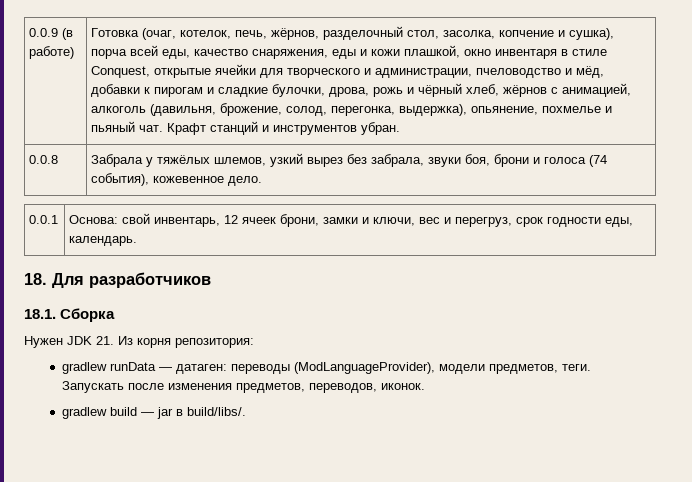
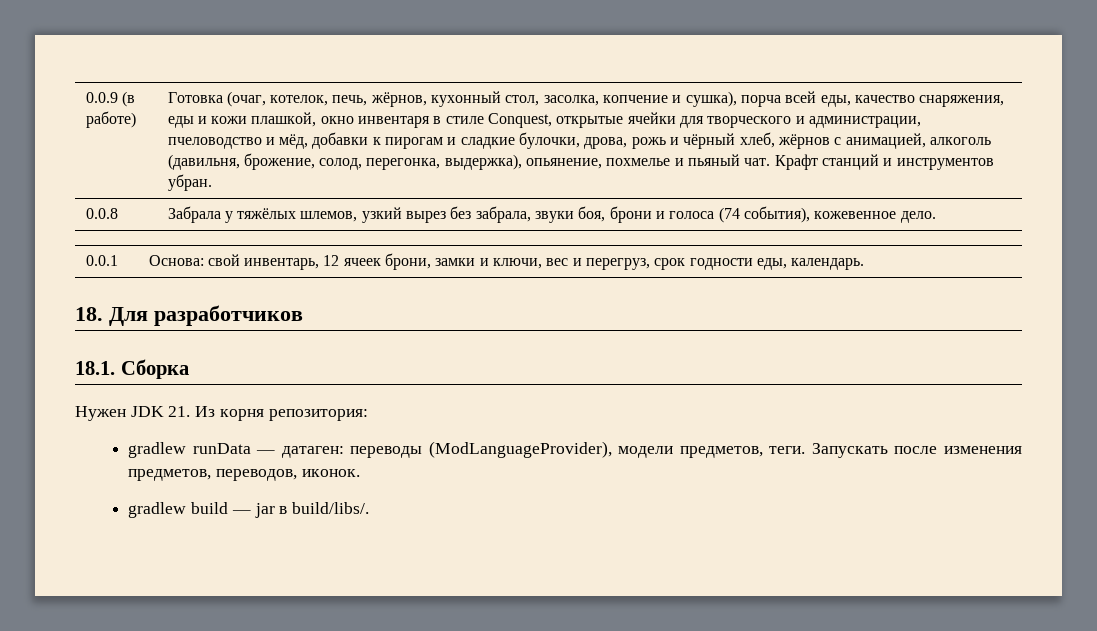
[323,26,404,40] разделочный -> [431,91,502,107] кухонный

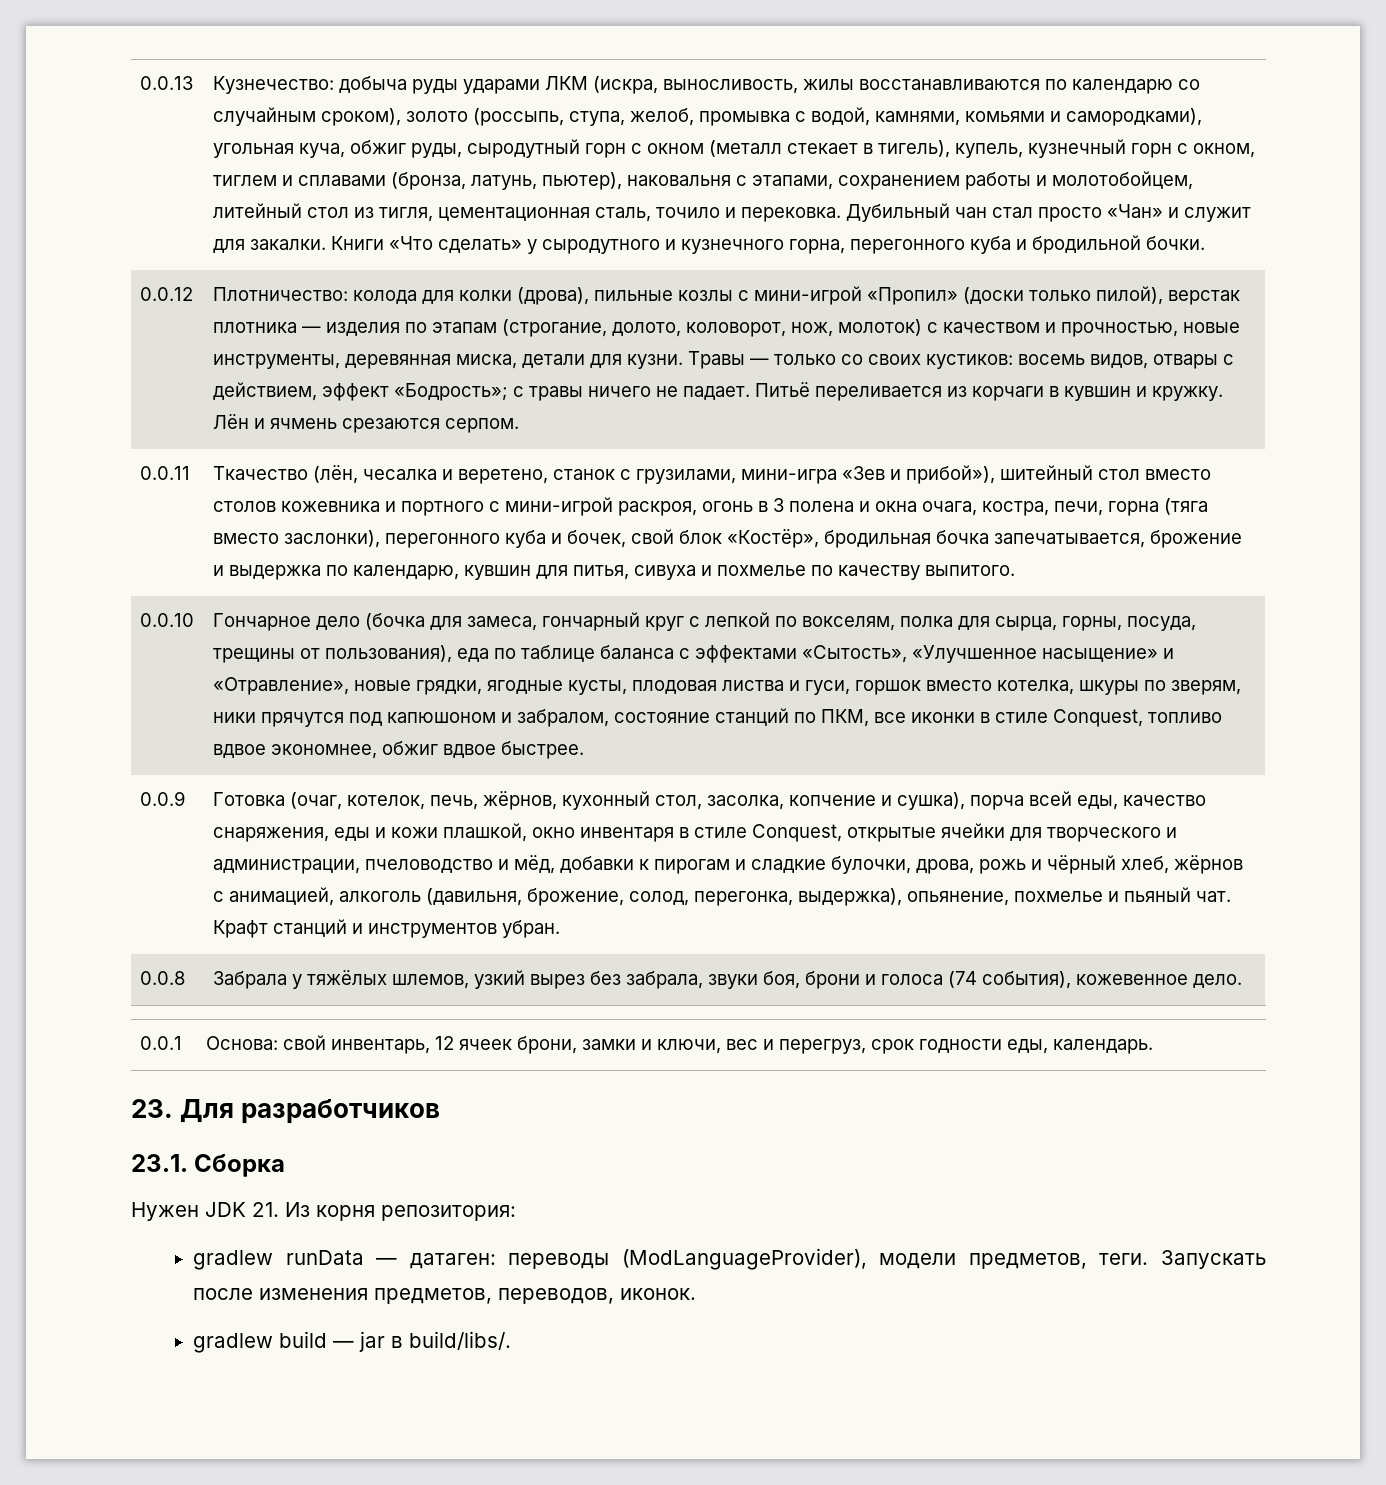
(85, 97) none -> [140,76,194,90] [213,76,1201,94] [213,107,1203,126] [213,139,1256,158] [213,171,1194,190] [213,203,1252,222] [213,235,1206,254] [140,287,194,301] [213,286,1241,305] [213,319,1241,337] [213,351,1235,369] [213,382,1224,401] [213,414,520,433] [140,466,191,480] [213,465,1212,484] [213,497,1209,516] [213,529,1243,548] [213,565,1016,580] [140,613,195,627] [213,612,1197,631] [213,645,1175,663] [213,677,1242,695] [213,708,1223,727] [213,741,585,759] 0.0.13 | Кузнечество: добыча руды ударами ЛКМ (искра, выносливость, жилы восстанавливаются по календарю со случайным сроком), золото (россыпь, ступа, желоб, промывка с водой, камнями, комьями и самородками), угольная куча, обжиг руды, сыродутный горн с окном (металл стекает в тигель), купель, кузнечный горн с окном, тиглем и сплавами (бронза, латунь, пьютер), наковальня с этапами, сохранением работы и молотобойцем, литейный стол из тигля, цементационная сталь, точило и перековка. Дубильный чан стал просто «Чан» и служит для закалки. Книги «Что сделать» у сыродутного и кузнечного горна, перегонного куба и бродильной бочки. // 0.0.12 | Плотничество: колода для колки (дрова), пильные козлы с мини-игрой «Пропил» (доски только пилой), верстак плотника — изделия по этапам (строгание, долото, коловорот, нож, молоток) с качеством и прочностью, новые инструменты, деревянная миска, детали для кузни. Травы — только со своих кустиков: восемь видов, отвары с действием, эффект «Бодрость»; с травы ничего не падает. Питьё переливается из корчаги в кувшин и кружку. Лён и ячмень срезаются серпом. // 0.0.11 | Ткачество (лён, чесалка и веретено, станок с грузилами, мини-игра «Зев и прибой»), шитейный стол вместо столов кожевника и портного с мини-игрой раскроя, огонь в 3 полена и окна очага, костра, печи, горна (тяга вместо заслонки), перегонного куба и бочек, свой блок «Костёр», бродильная бочка запечатывается, брожение и выдержка по календарю, кувшин для питья, сивуха и похмелье по качеству выпитого. // 0.0.10 | Гончарное дело (бочка для замеса, гончарный круг с лепкой по вокселям, полка для сырца, горны, посуда, трещины от пользования), еда по таблице баланса с эффектами «Сытость», «Улучшенное насыщение» и «Отравление», новые грядки, ягодные кусты, плодовая листва и гуси, горшок вместо котелка, шкуры по зверям, ники прячутся под капюшоном и забралом, состояние станций по ПКМ, все иконки в стиле Conquest, топливо вдвое экономнее, обжиг вдвое быстрее. //
[121,91,135,107] [85,111,136,128] (в работе) -> (186, 798) none
[75,307,103,321] 18. -> [131,1099,173,1118] 23.
[75,361,115,375] 18.1. -> [131,1154,188,1172] 23.1.

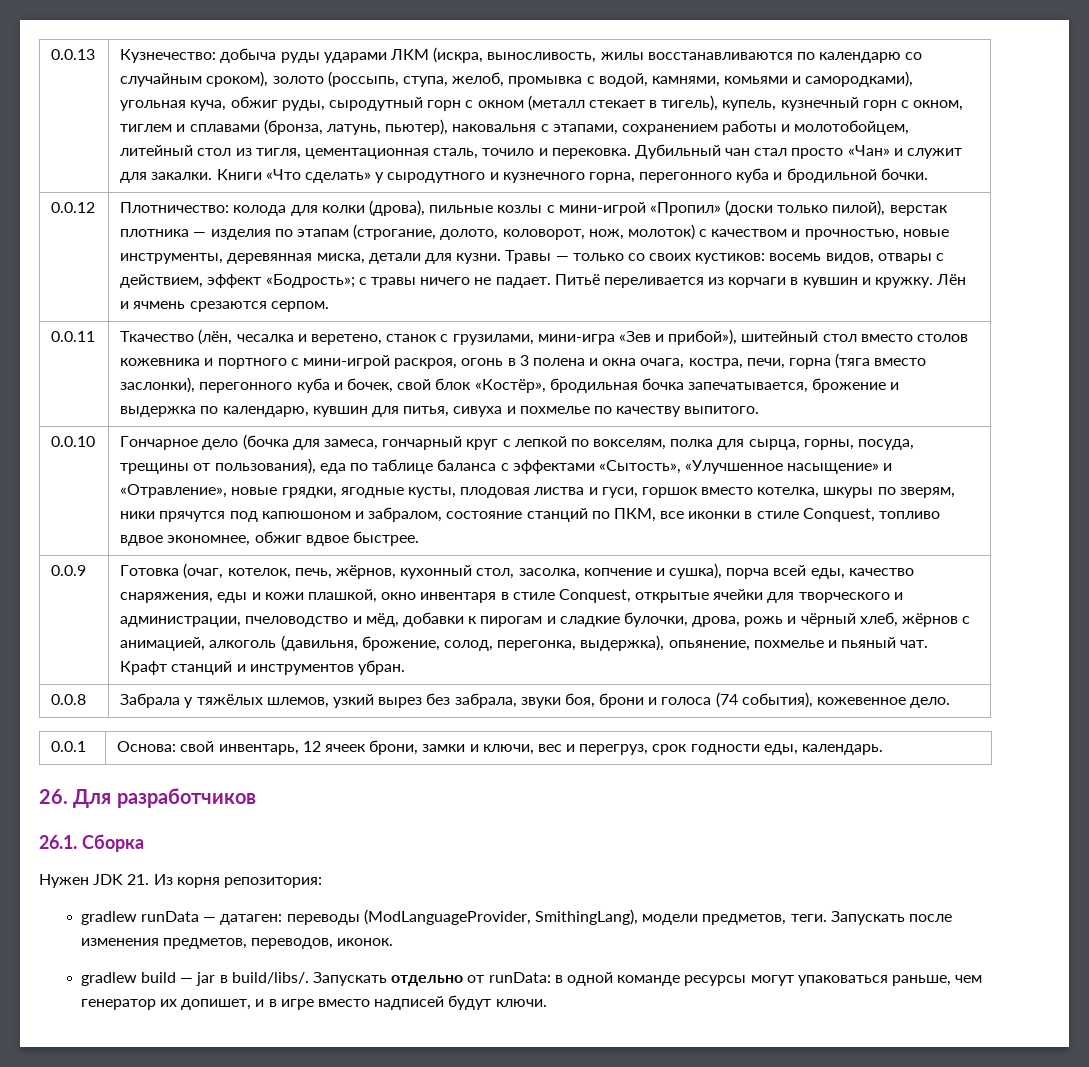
[131,1099,173,1118] 23. -> [39,789,68,804] 26.
[131,1154,188,1172] 23.1. -> [39,835,77,849] 26.1.
[621,1248,867,1270] (ModLanguageProvider), -> [363,909,639,925] (ModLanguageProvider, SmithingLang),
(512, 1340) none -> [313,972,983,986] [80,995,547,1010] Запускать отдельно от runData: в одной команде ресурсы могут упаковаться раньше, чем генератор их допишет, и в игре вместо надписей будут ключи.

